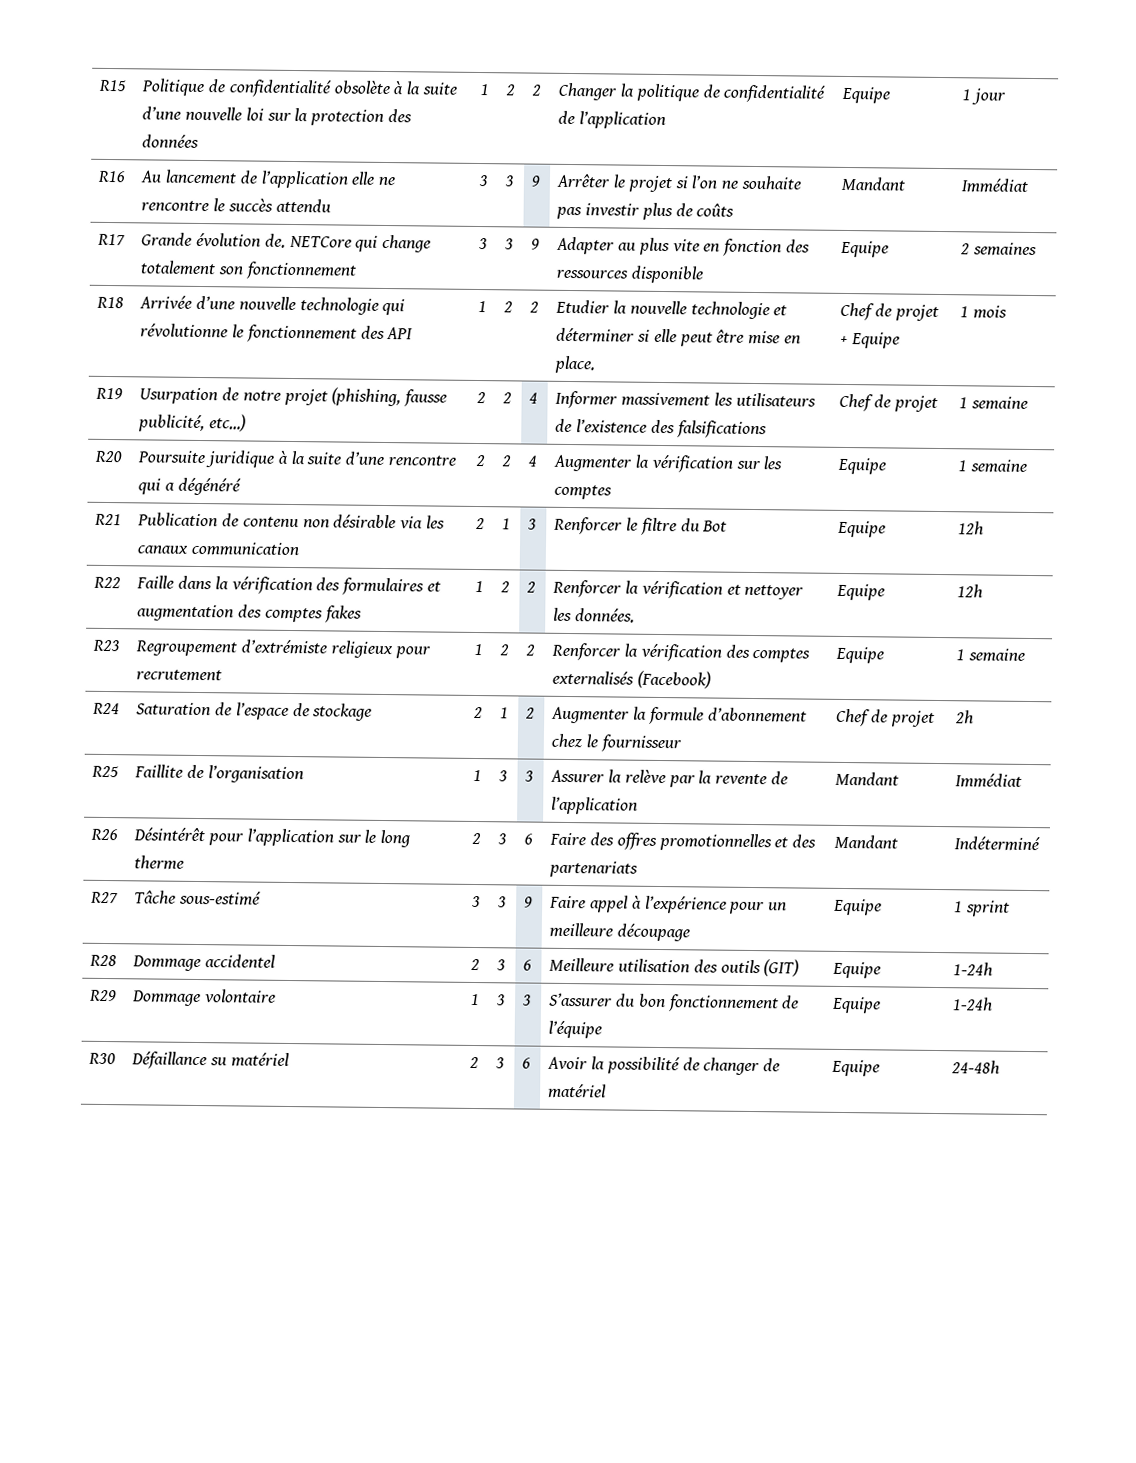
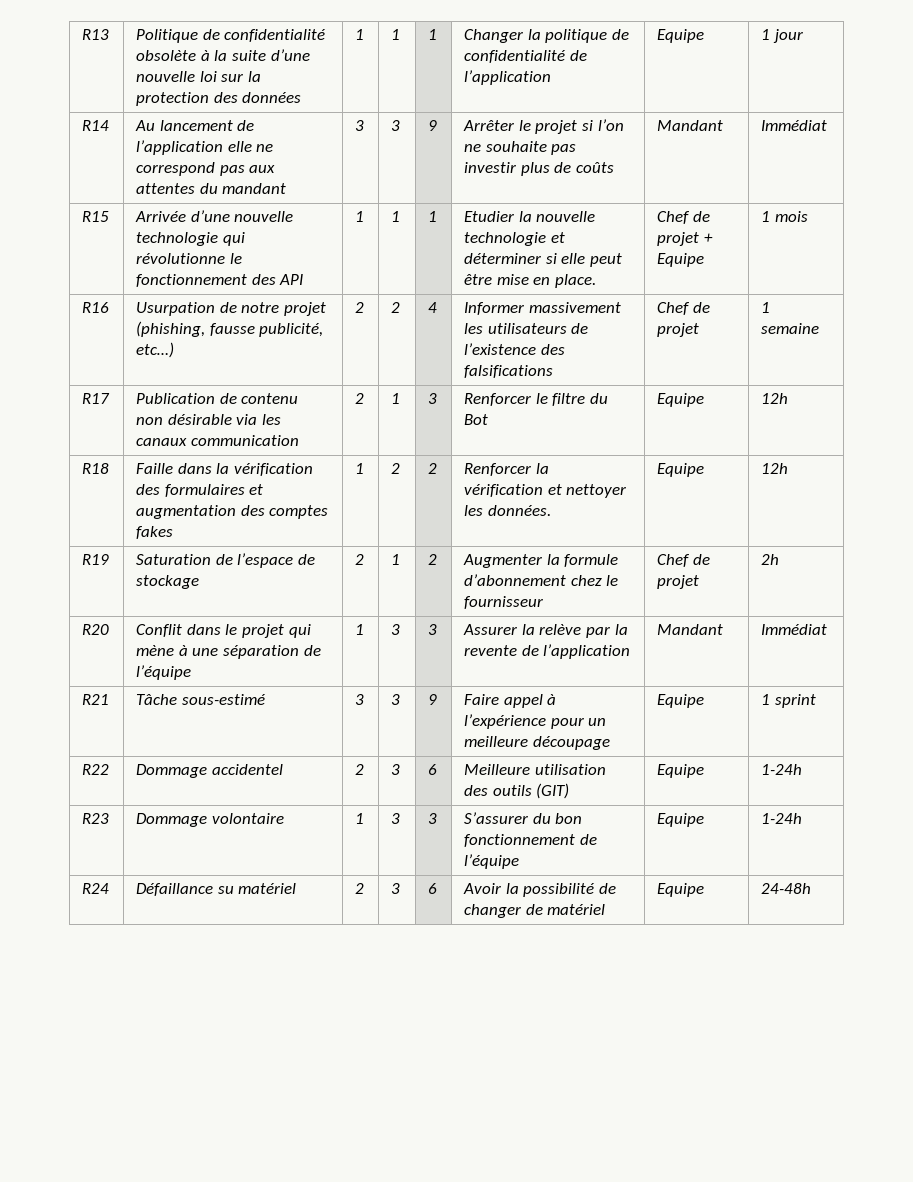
[98,79,128,92] R15 -> [82,29,110,40] R13
[505,84,516,96] [531,84,542,96] 2 | 2 -> [391,29,401,40] [428,29,438,40] 1 | 1
[97,170,127,183] R16 -> [82,120,110,131] R14
[141,198,331,213] rencontre le succès attendu -> [136,162,276,176] [136,183,287,194] correspond pas aux attentes du mandant
[97,233,126,246] [141,232,431,253] [140,260,357,280] [478,238,489,250] [504,238,515,250] [531,238,541,250] [556,236,810,257] [556,265,705,284] [840,240,890,258] [960,242,1038,257] [96,296,125,309] R17 | Grande évolution de. NETCore qui change totalement son fonctionnement | 3 | 3 | 9 | Adapter au plus vite en fonction des ressources disponible | Equipe | 2 semaines // R18 -> [82,211,110,222] R15
[503,301,514,313] [529,301,540,313] 2 | 2 -> [391,211,401,222] [428,211,438,222] 1 | 1
[95,387,124,400] R19 -> [82,302,110,313] R16
[94,450,124,463] [137,450,456,468] [138,477,241,496] [475,454,486,467] [501,455,512,467] [528,455,538,467] [553,454,783,473] [554,484,613,500] [837,457,887,475] [958,459,1028,473] [94,513,123,526] R20 | Poursuite juridique à la suite d’une rencontre qui a dégénéré | 2 | 2 | 4 | Augmenter la vérification sur les comptes | Equipe | 1 semaine // R21 -> [82,393,111,404] R17
[93,576,122,589] R22 -> [82,463,110,474] R18
[92,639,121,652] [135,639,431,659] [136,669,223,682] [474,643,484,656] [499,644,510,656] [525,644,536,656] [551,642,811,663] [552,670,712,689] [835,646,885,664] [956,648,1026,662] [92,702,121,715] R23 | Regroupement d’extrémiste religieux pour recrutement | 1 | 2 | 2 | Renforcer la vérification des comptes externalisés (Facebook) | Equipe | 1 semaine // R24 -> [82,554,110,565] R19
[91,765,120,778] [134,764,304,784] R25 | Faillite de l’organisation -> [82,624,110,635] [136,624,311,638] [136,645,321,659] [136,665,192,680] R20 | Conflit dans le projet qui mène à une séparation de l’équipe
[90,828,119,841] [133,827,410,848] [134,855,185,870] [471,832,482,845] [497,833,508,845] [524,833,534,845] [549,832,816,852] [549,860,639,878] [834,834,899,849] [954,836,1041,852] [90,891,119,904] R26 | Désintérêt pour l’application sur le long therme | 2 | 3 | 6 | Faire des offres promotionnelles et des partenariats | Mandant | Indéterminé // R27 -> [82,694,110,705] R21
[89,954,118,967] R28 -> [82,764,110,775] R22
[89,989,118,1002] R29 -> [82,813,110,824] R23
[88,1052,117,1065] R30 -> [82,883,110,894] R24

